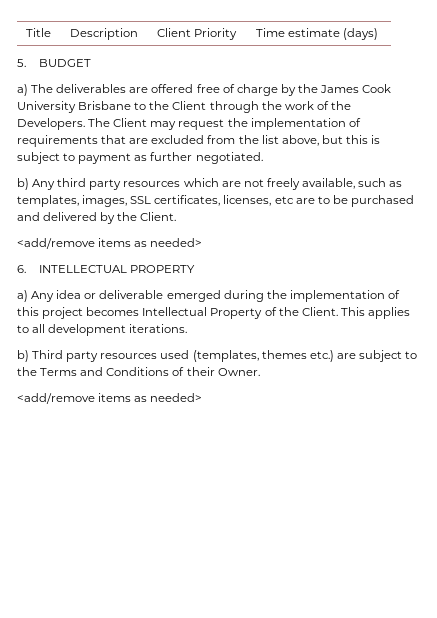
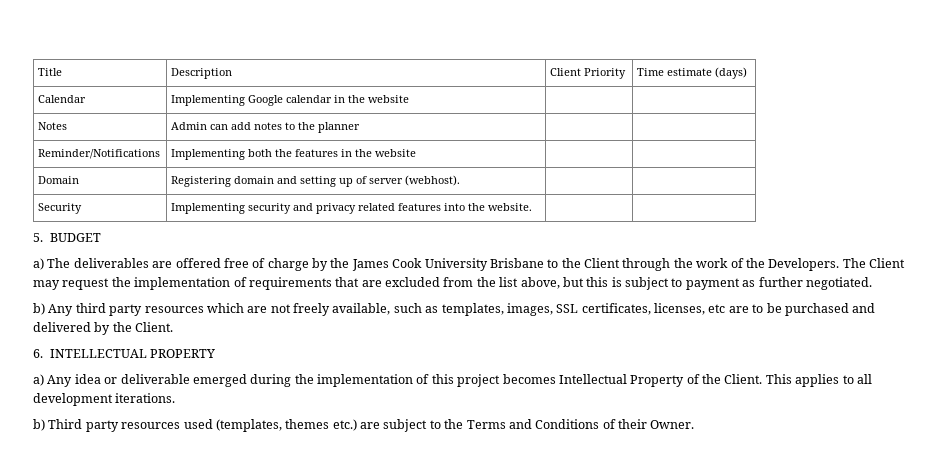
(379, 34) none -> [38,95,87,103] [171,95,410,106] [38,122,68,130] [171,122,361,133] [38,149,161,159] [171,149,417,160] [38,176,80,184] [171,175,461,187] [38,203,83,214] [171,203,533,214] // Calendar | Implementing Google calendar in the website | | // Notes | Admin can add notes to the planner | | // Reminder/Notifications | Implementing both the features in the website | | // Domain | Registering domain and setting up of server (webhost). | | // Security | Implementing security and privacy related features into the website. | |
[17,238,203,249] // <add/remove items as needed> -> (174, 327) none
[17,393,203,404] // <add/remove items as needed> -> (695, 424) none

